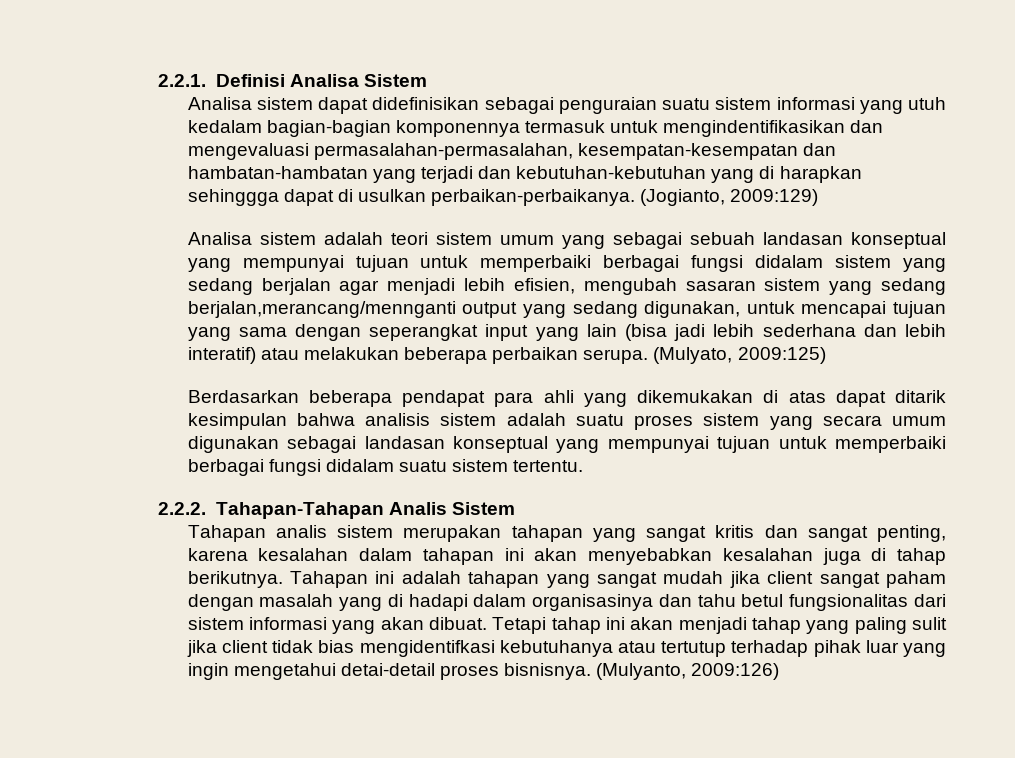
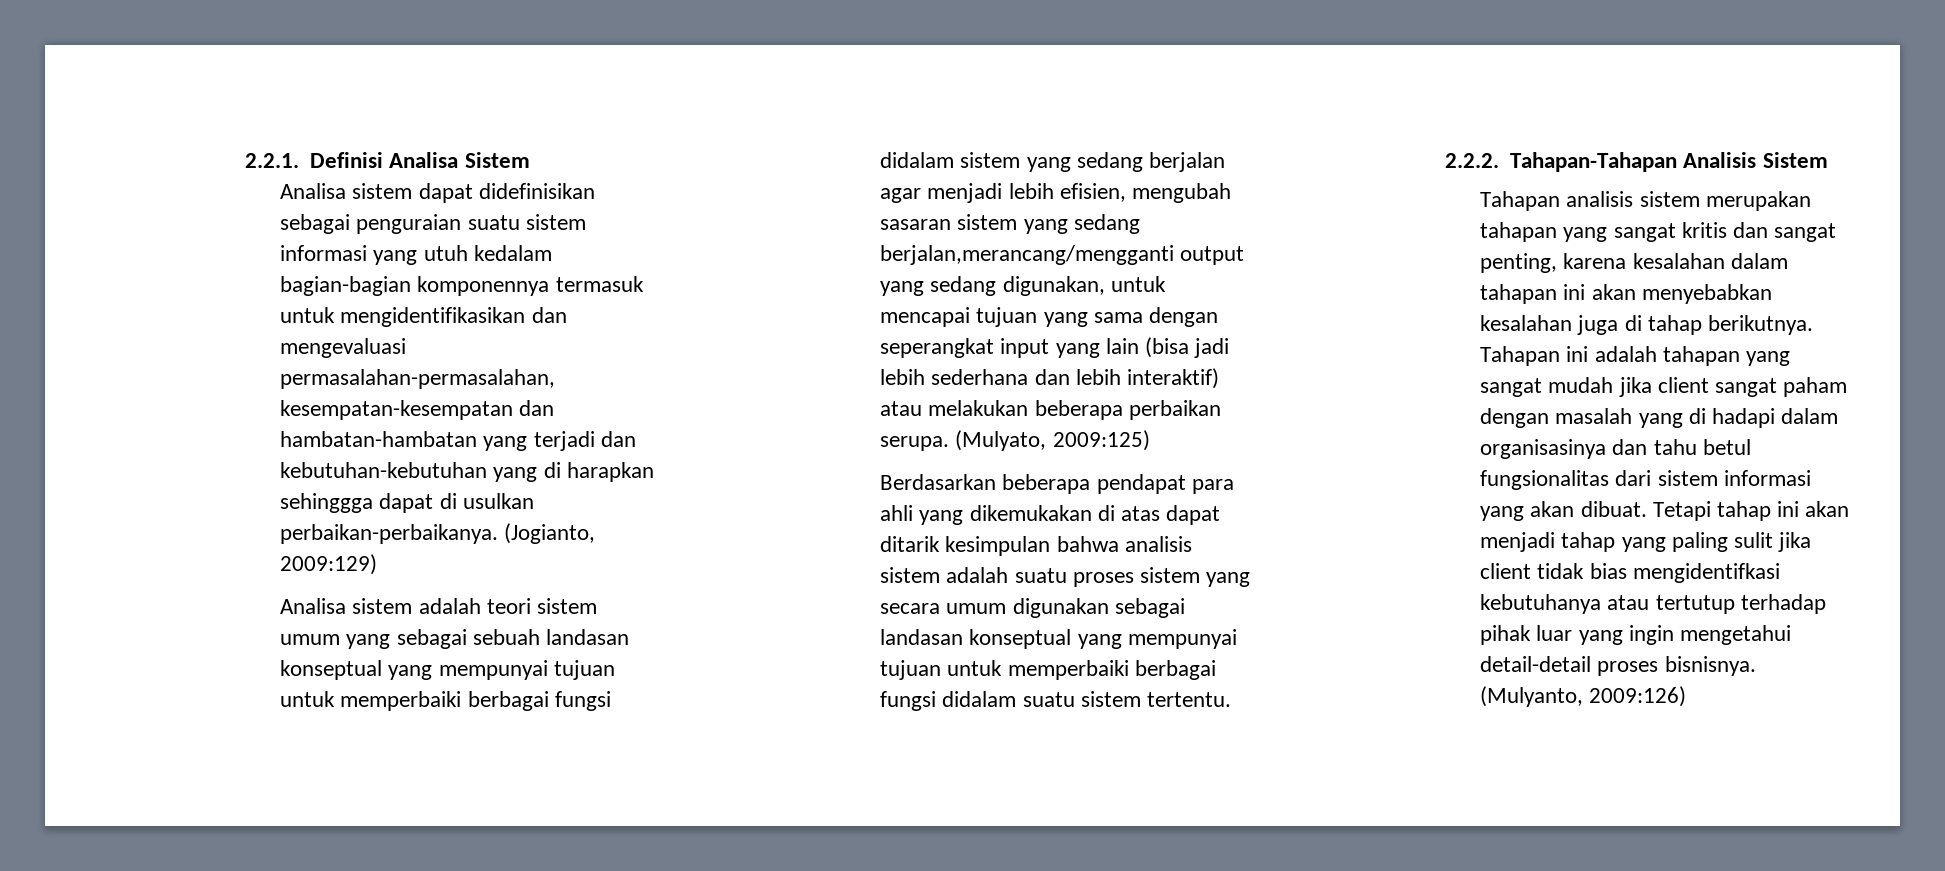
[663,120,846,137] mengindentifikasikan -> [340,307,526,327] mengidentifikasikan
[187,301,456,318] berjalan,merancang/mennganti -> [880,245,1175,265] berjalan,merancang/mengganti
[187,347,256,364] interatif) -> [1126,368,1219,389] interaktif)
[388,502,447,515] Analis -> [1683,152,1757,168] Analisis
[275,525,327,538] analis -> [1566,191,1634,207] analisis
[340,663,435,676] detai-detail -> [1480,656,1592,672] detail-detail

